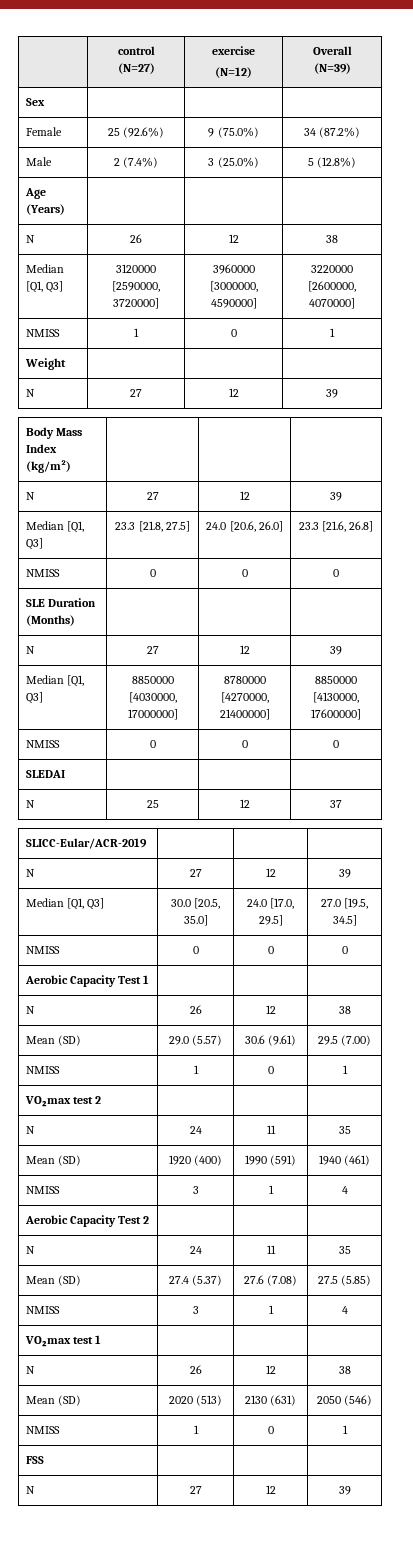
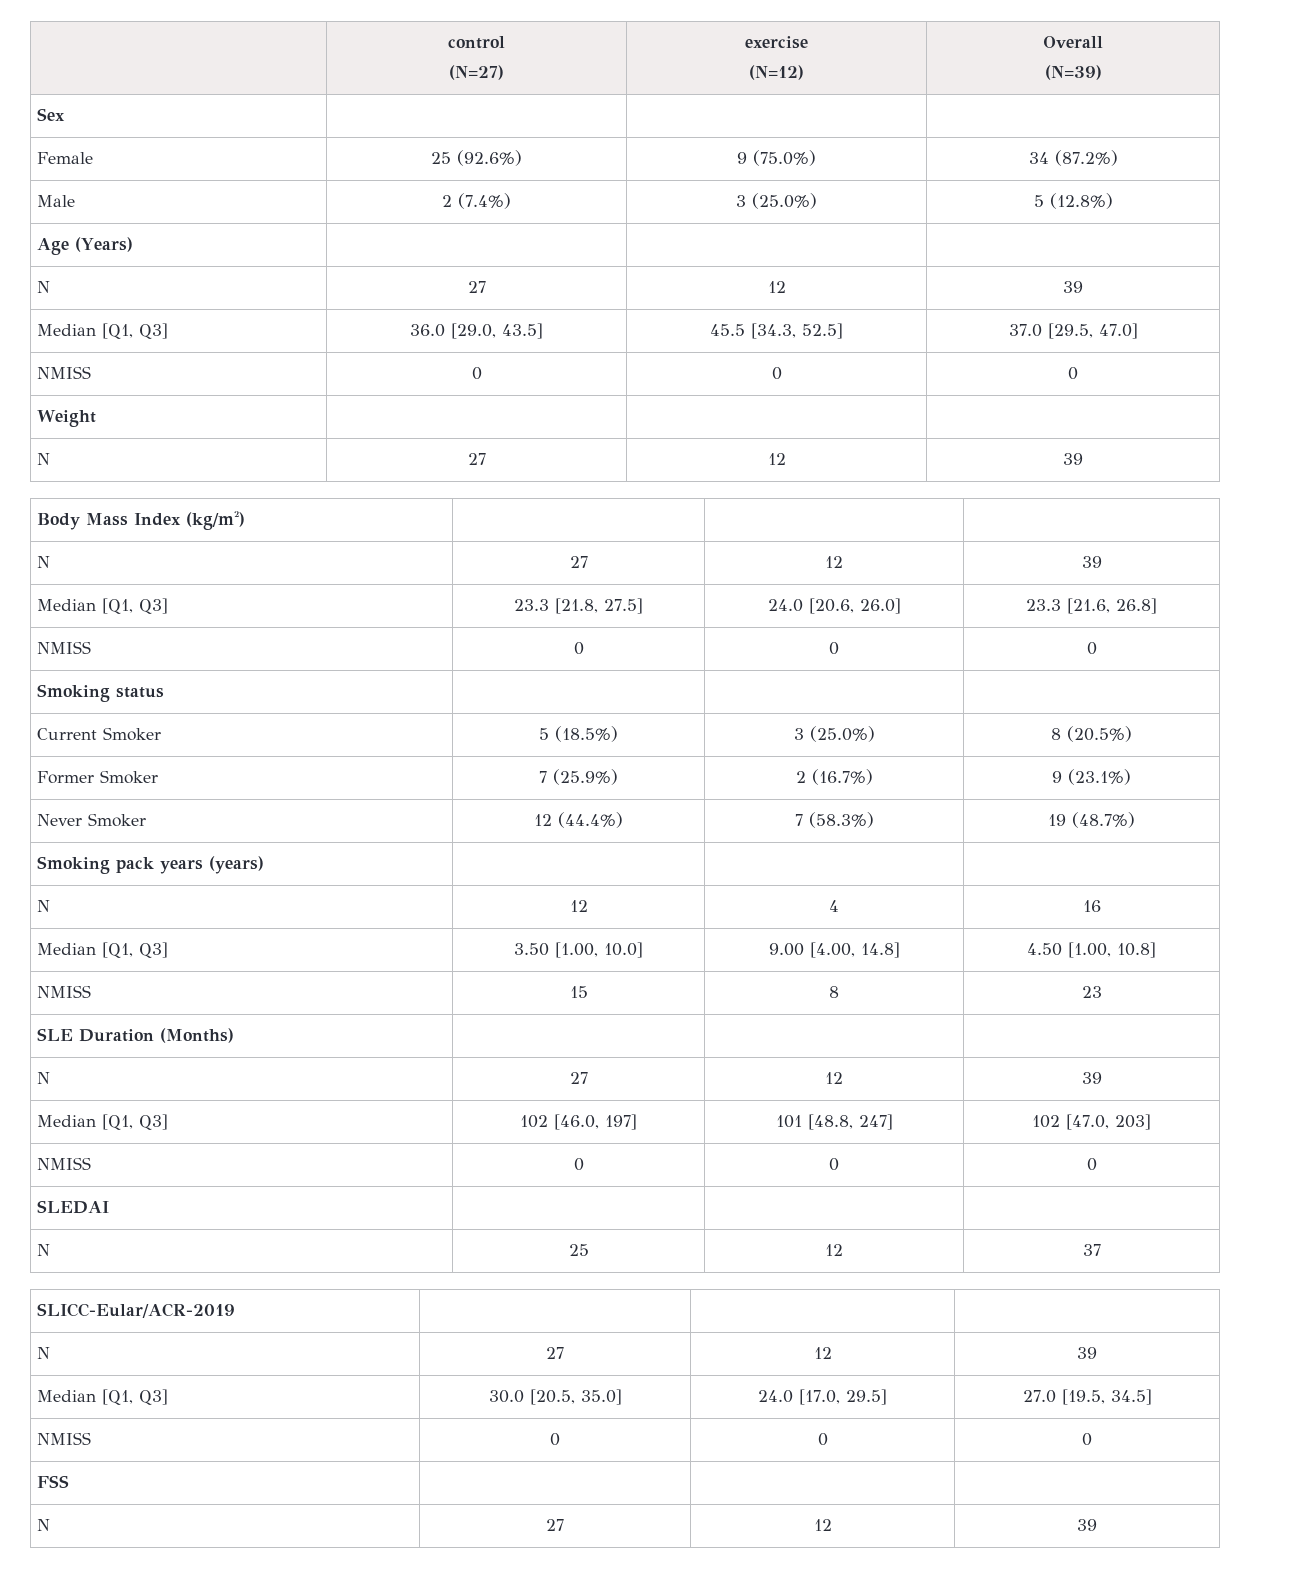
[130,234,142,243] [228,234,239,243] [326,235,338,243] [25,264,64,273] [25,281,63,293] [116,264,156,273] [112,281,160,292] [113,298,159,309] [212,264,255,274] [209,281,258,292] [210,298,257,309] [311,265,353,273] [308,281,356,292] [309,298,355,309] [25,329,60,337] [134,328,139,337] [230,329,237,337] [330,328,335,337] 26 | 12 | 38 // Median [Q1, Q3] | 3120000 [2590000, 3720000] | 3960000 [3000000, 4590000] | 3220000 [2600000, 4070000] // NMISS | 1 | 0 | 1 -> [467,281,486,293] [767,281,786,293] [1063,281,1083,293] [37,323,169,339] [410,323,543,339] [710,323,843,339] [1008,323,1138,339] [37,366,92,379] [471,367,482,380] [771,367,782,380] [1068,367,1078,380] 27 | 12 | 39 // Median [Q1, Q3] | 36.0 [29.0, 43.5] | 45.5 [34.3, 52.5] | 37.0 [29.5, 47.0] // NMISS | 0 | 0 | 0
(339, 573) none -> [37,684,165,702] [37,727,162,741] [539,726,618,742] [793,726,875,742] [1051,726,1132,742] [37,770,159,784] [539,769,618,785] [795,769,873,785] [1052,769,1131,785] [37,813,147,827] [534,812,623,828] [794,812,874,828] [1048,812,1135,828] [37,856,265,874] [37,900,51,912] [569,900,588,912] [829,900,839,912] [1082,900,1101,912] [37,942,169,958] [514,942,643,958] [768,942,900,958] [1027,942,1156,958] [37,985,92,998] [569,986,588,998] [829,986,839,998] [1081,986,1102,998] // Smoking status | | | // Current Smoker | 5 (18.5%) | 3 (25.0%) | 8 (20.5%) // Former Smoker | 7 (25.9%) | 2 (16.7%) | 9 (23.1%) // Never Smoker | 12 (44.4%) | 7 (58.3%) | 19 (48.7%) // Smoking pack years (years) | | | // N | 12 | 4 | 16 // Median [Q1, Q3] | 3.50 [1.00, 10.0] | 9.00 [4.00, 14.8] | 4.50 [1.00, 10.8] // NMISS | 15 | 8 | 23
[131,676,174,684] [128,692,177,703] [127,709,178,720] [223,676,266,684] [220,692,269,703] [219,709,270,720] [315,676,357,684] [313,692,359,703] [311,709,361,720] 8850000 [4030000, 17000000] | 8780000 [4270000, 21400000] | 8850000 [4130000, 17600000] -> [520,1114,637,1130] [775,1114,893,1130] [1032,1114,1151,1130] 102 [46.0, 197] | 101 [48.8, 247] | 102 [47.0, 203]
[24,975,150,987] [25,1006,35,1014] [189,1005,202,1014] [265,1005,276,1014] [338,1006,351,1014] [25,1035,81,1046] [168,1035,223,1046] [244,1035,297,1046] [317,1035,372,1046] [25,1066,60,1074] [193,1065,199,1074] [267,1066,274,1074] [342,1065,348,1074] [24,1096,102,1107] [25,1126,35,1134] [189,1126,202,1134] [266,1125,276,1134] [338,1126,351,1134] [25,1155,81,1166] [168,1155,223,1166] [244,1155,297,1166] [318,1155,371,1166] [25,1186,60,1194] [192,1186,199,1194] [268,1185,274,1194] [341,1186,348,1194] [24,1215,150,1227] [25,1246,35,1254] [189,1246,202,1254] [266,1245,276,1254] [338,1246,351,1254] [25,1275,81,1286] [168,1275,223,1286] [243,1275,298,1286] [317,1275,372,1286] [25,1306,60,1314] [192,1306,199,1314] [268,1305,274,1314] [341,1306,348,1314] [24,1335,102,1347] [25,1366,35,1374] [189,1365,202,1374] [265,1365,276,1374] [338,1366,351,1374] [25,1395,81,1406] [168,1395,223,1406] [244,1395,297,1406] [316,1395,373,1406] [25,1426,60,1434] [193,1425,199,1434] [267,1426,274,1434] [342,1425,348,1434] // Aerobic Capacity Test 1 | | | // N | 26 | 12 | 38 // Mean (SD) | 29.0 (5.57) | 30.6 (9.61) | 29.5 (7.00) // NMISS | 1 | 0 | 1 // VO₂max test 2 | | | // N | 24 | 11 | 35 // Mean (SD) | 1920 (400) | 1990 (591) | 1940 (461) // NMISS | 3 | 1 | 4 // Aerobic Capacity Test 2 | | | // N | 24 | 11 | 35 // Mean (SD) | 27.4 (5.37) | 27.6 (7.08) | 27.5 (5.85) // NMISS | 3 | 1 | 4 // VO₂max test 1 | | | // N | 26 | 12 | 38 // Mean (SD) | 2020 (513) | 2130 (631) | 2050 (546) // NMISS | 1 | 0 | 1 -> (1092, 1439) none

